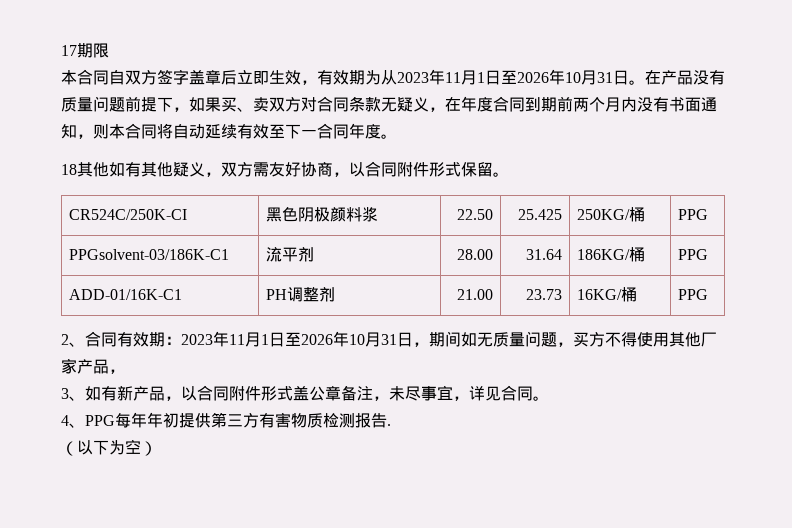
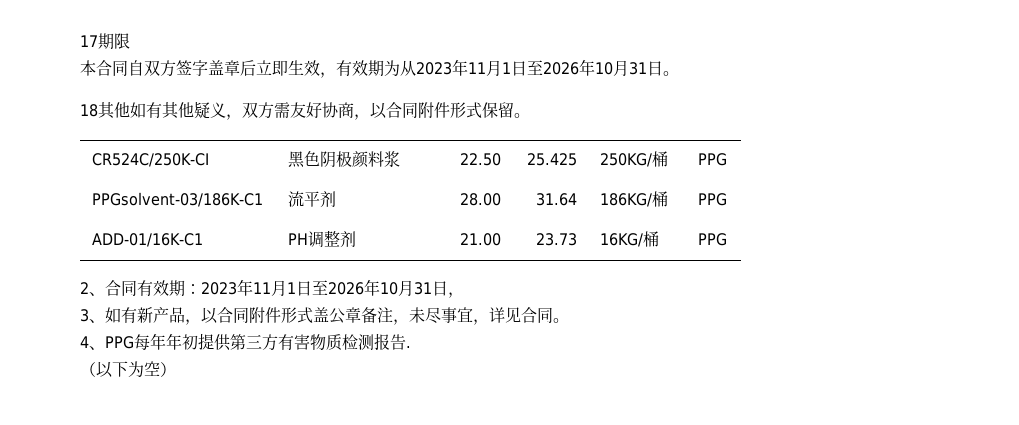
[645,70,725,85] [61,96,717,112] [61,123,397,139] 在产品没有质量问题前提下，如果买、卖双方对合同条款无疑义，在年度合同到期前两个月内没有书面通知，则本合同将自动延续有效至下一合同年度。 -> (679, 73) none
[429,331,717,347] [61,358,125,374] 期间如无质量问题，买方不得使用其他厂家产品， -> (464, 295) none

